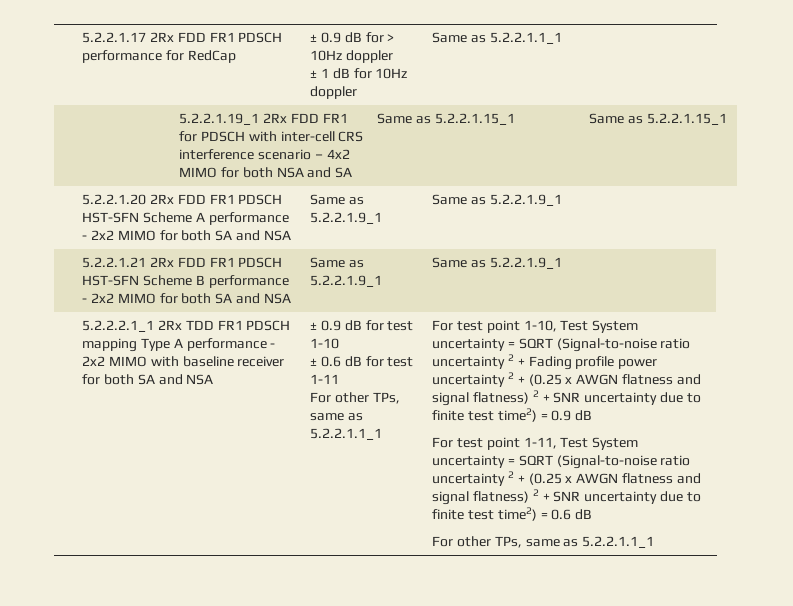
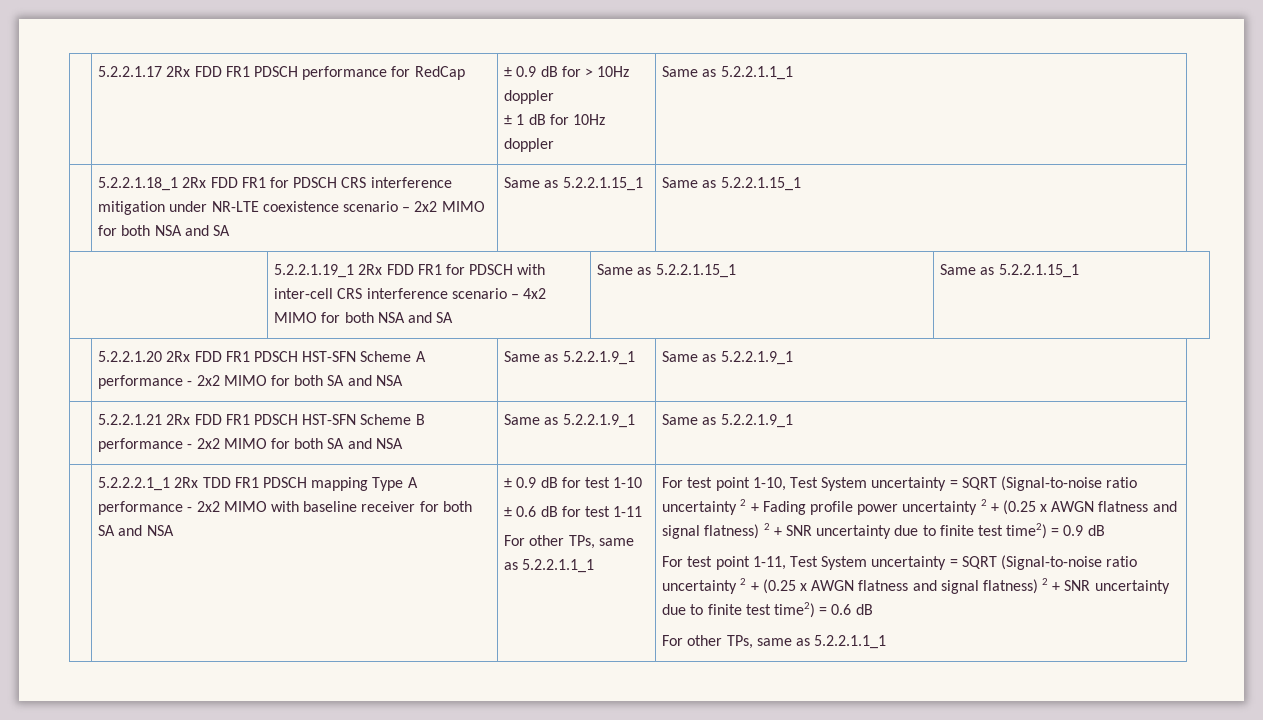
(562, 38) none -> [98,177,452,191] [98,201,485,215] [98,225,230,236] [504,177,643,191] [662,177,801,191] // | 5.2.2.1.18_1 2Rx FDD FR1 for PDSCH CRS interference mitigation under NR-LTE coexistence scenario – 2x2 MIMO for both NSA and SA | Same as 5.2.2.1.15_1 | Same as 5.2.2.1.15_1

